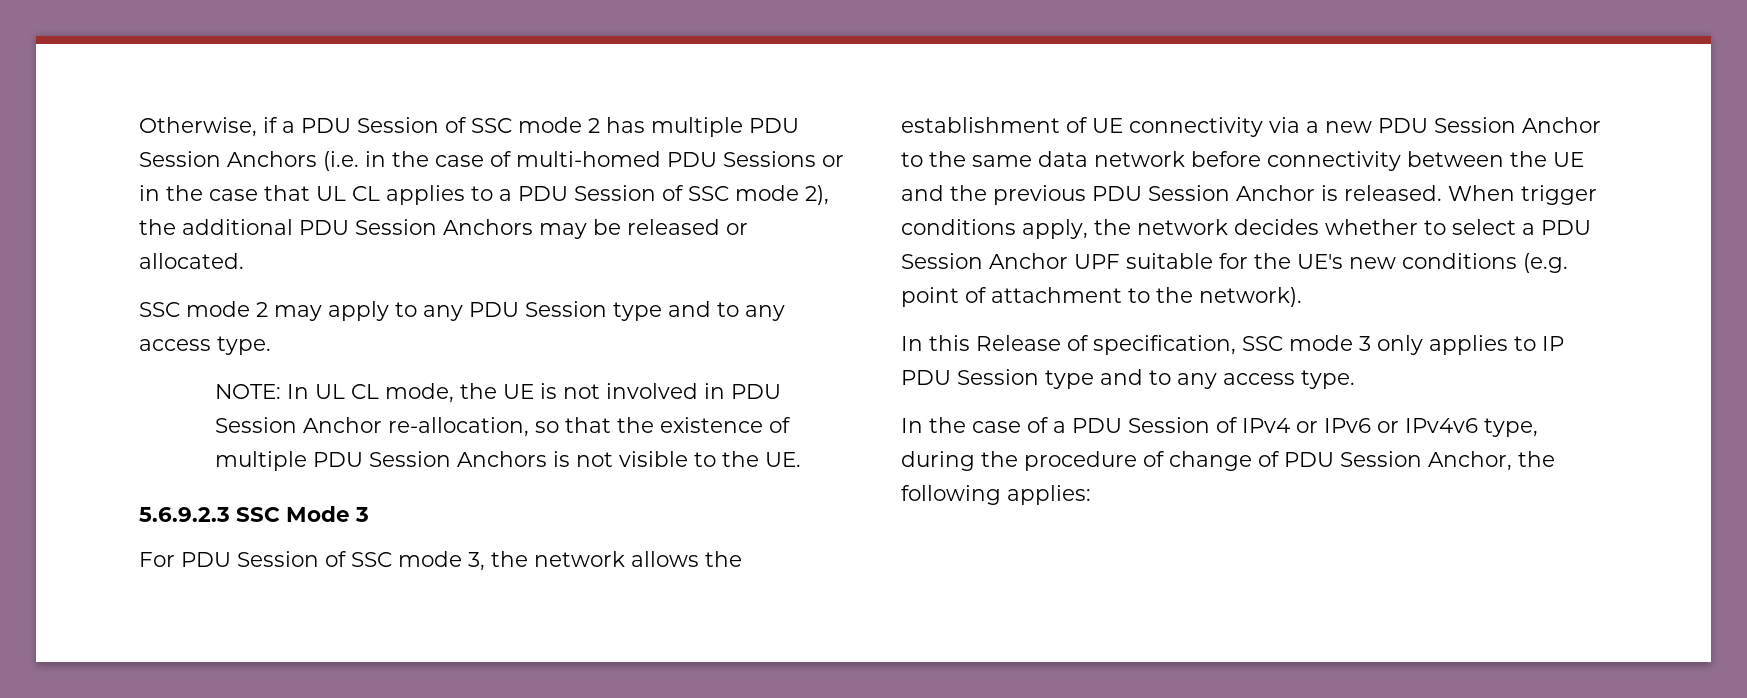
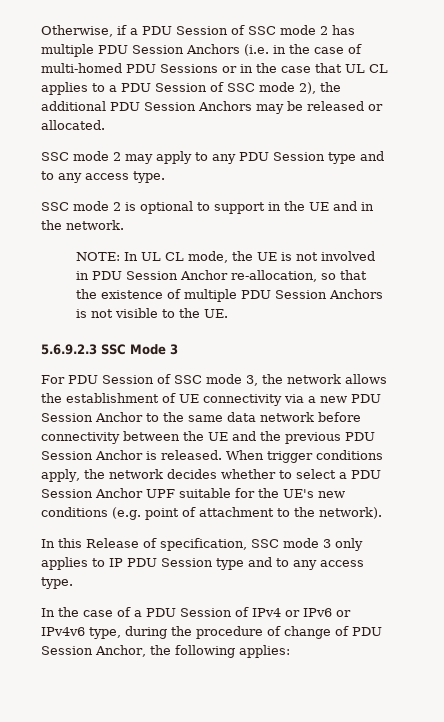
(271, 345) none -> [41,201,374,214] [41,220,124,230] // SSC mode 2 is optional to support in the UE and in the network.

